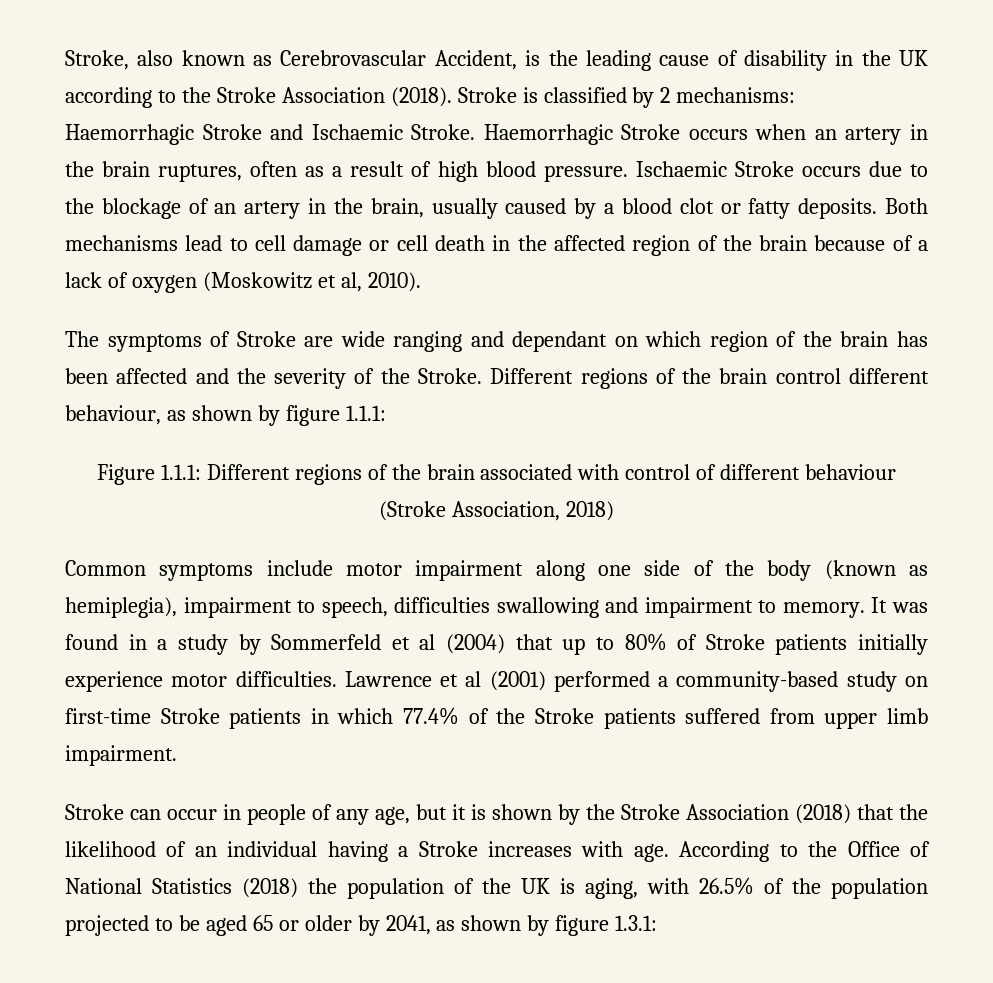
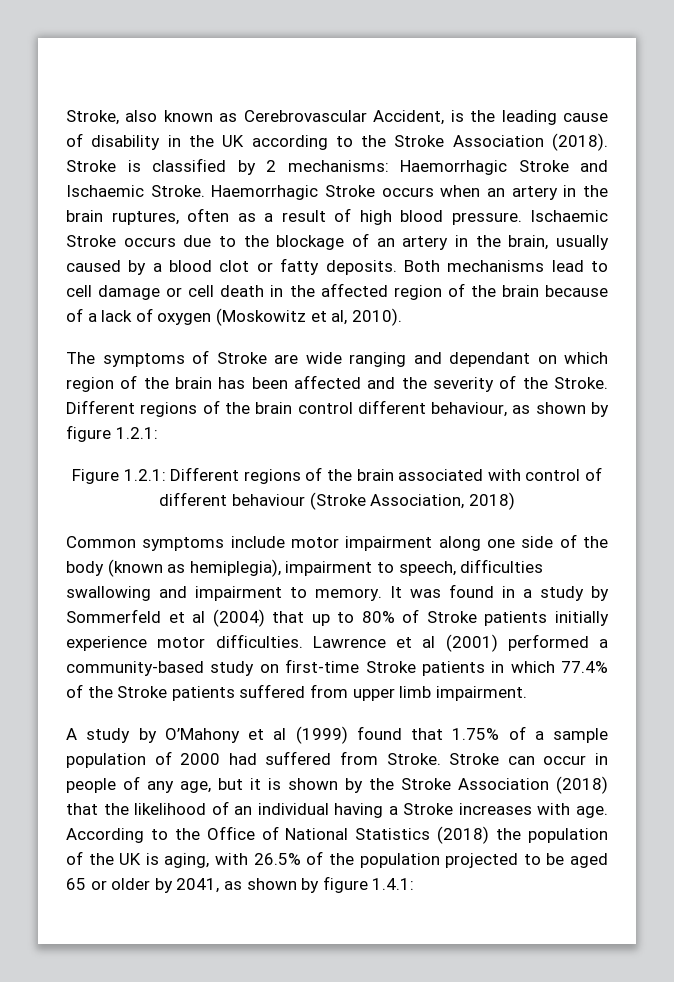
[345,405,386,421] 1.1.1: -> [115,427,158,439] 1.2.1:
[160,464,201,480] 1.1.1: -> [123,469,166,481] 1.2.1:
(177, 755) none -> [66,726,608,744] [66,751,441,768] A study by O’Mahony et al (1999) found that 1.75% of a sample population of 2000 had suffered from Stroke.
[615,915,658,931] 1.3.1: -> [372,878,415,890] 1.4.1:

